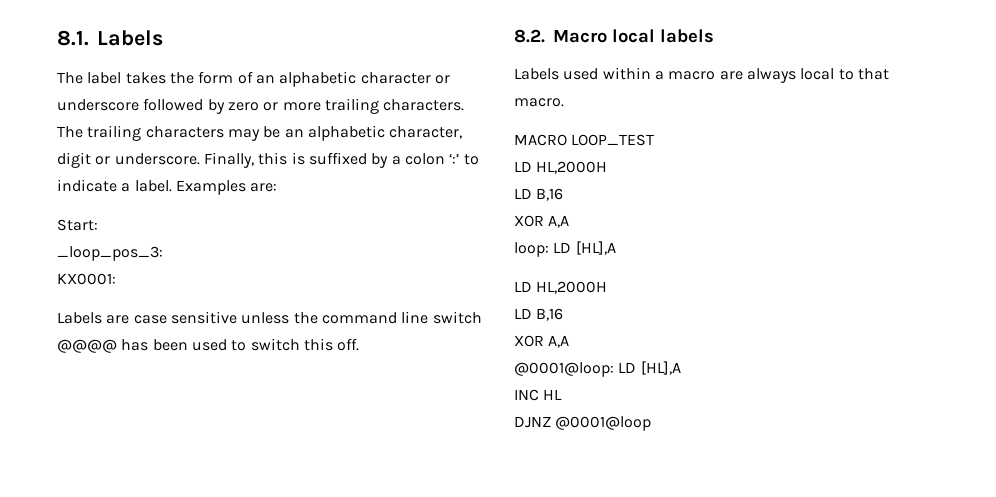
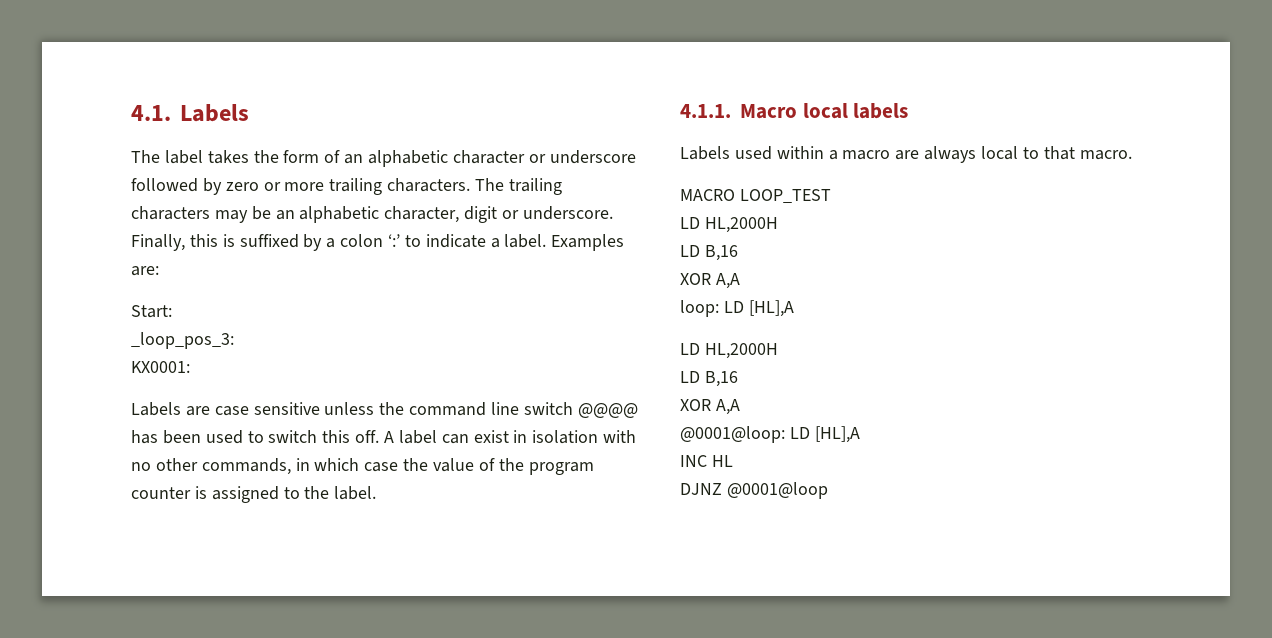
[57,30,89,46] 8.1. -> [131,105,171,121] 4.1.
[514,29,545,43] // 8.2. -> [384,430,637,444] [131,458,594,475] [131,486,377,503] [680,104,731,118] A label can exist in isolation with no other commands, in which case the value of the program counter is assigned to the label. // 4.1.1.

